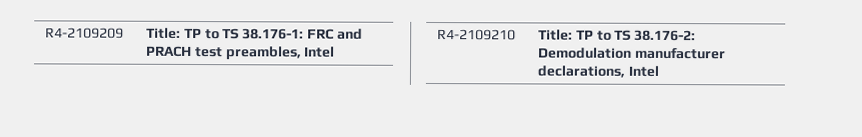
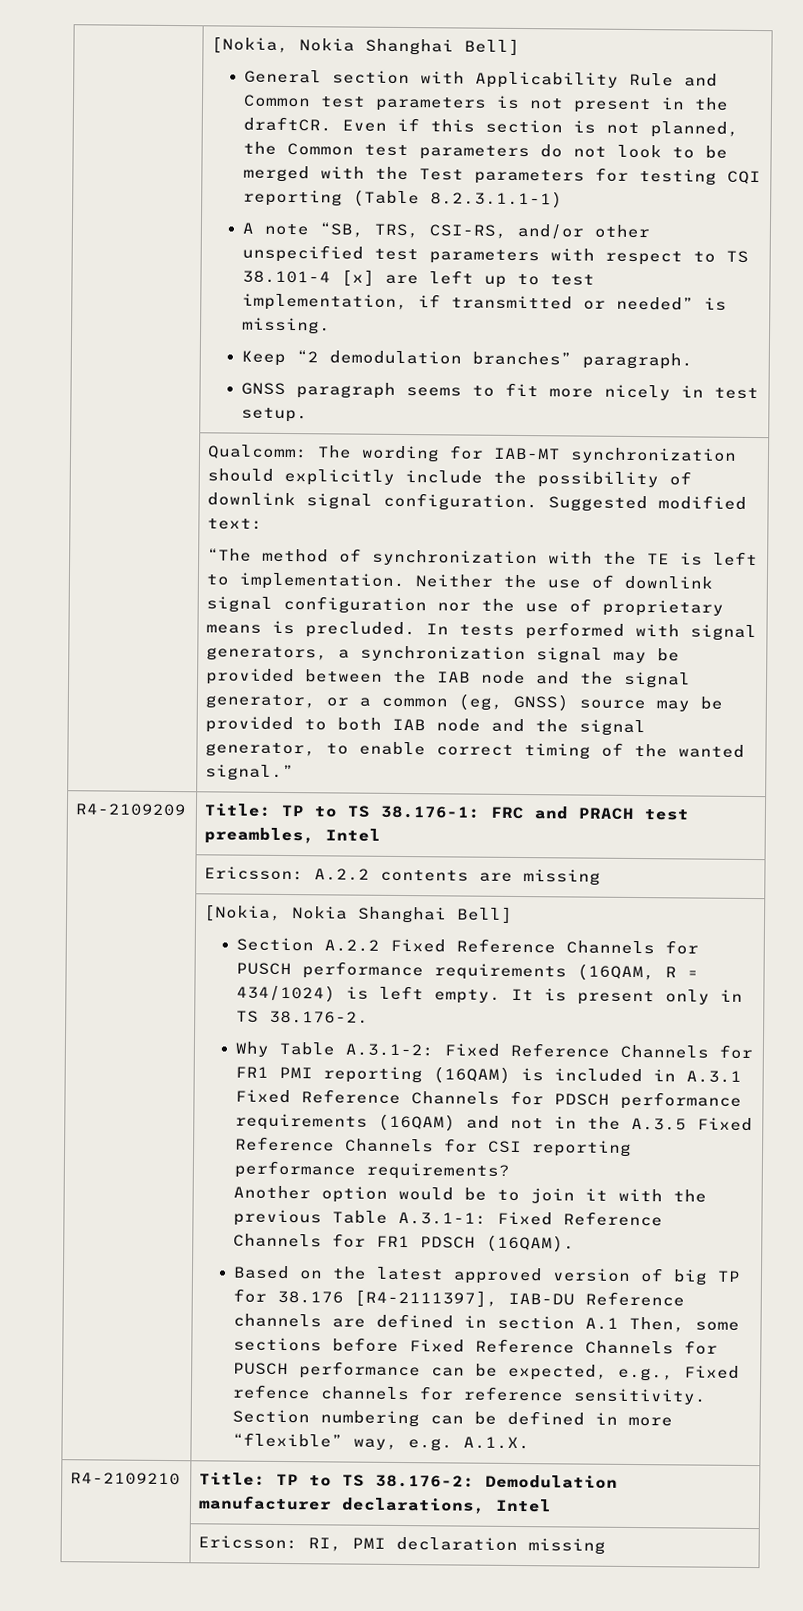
(45, 33) none -> [211,36,521,56] [243,69,718,89] [242,94,729,114] [242,116,739,138] [242,141,728,161] [242,165,761,186] [242,189,563,209] [241,222,650,240] [241,244,749,266] [241,269,595,288] [241,293,727,312] [241,317,331,335] [240,350,693,370] [240,382,759,401] [240,407,308,423] [207,444,738,464] [207,468,693,489] [207,492,748,513] [207,518,264,530] [207,548,759,567] [206,572,714,591] [206,595,725,617] [206,620,758,642] [206,645,681,664] [206,668,692,689] [205,693,724,712] [205,716,647,737] [205,741,746,760] [205,764,295,782] | [Nokia, Nokia Shanghai Bell] // General section with Applicability Rule and Common test parameters is not present in the draftCR. Even if this section is not planned, the Common test parameters do not look to be merged with the Test parameters for testing CQI reporting (Table 8.2.3.1.1-1) // A note “SB, TRS, CSI-RS, and/or other unspecified test parameters with respect to TS 38.101-4 [x] are left up to test implementation, if transmitted or needed” is missing. // Keep “2 demodulation branches” paragraph. // GNSS paragraph seems to fit more nicely in test setup. // | Qualcomm: The wording for IAB-MT synchronization should explicitly include the possibility of downlink signal configuration. Suggested modified text: // “The method of synchronization with the TE is left to implementation. Neither the use of downlink signal configuration nor the use of proprietary means is precluded. In tests performed with signal generators, a synchronization signal may be provided between the IAB node and the signal generator, or a common (eg, GNSS) source may be provided to both IAB node and the signal generator, to enable correct timing of the wanted signal.” //
(336, 52) none -> [204,866,602,886] [204,904,514,924] [235,937,699,955] [235,961,699,982] [235,984,743,1006] [235,1010,369,1024] [234,1041,753,1060] [234,1066,742,1084] [234,1089,742,1110] [234,1113,753,1132] [234,1136,632,1157] [233,1160,510,1180] [233,1185,708,1204] [233,1209,664,1227] [233,1233,576,1253] [232,1265,741,1286] [232,1288,685,1308] [232,1313,740,1333] [232,1337,718,1355] [232,1361,740,1382] [231,1384,707,1405] [231,1409,673,1428] [231,1432,530,1452] // | Ericsson: A.2.2 contents are missing // | [Nokia, Nokia Shanghai Bell] // Section A.2.2 Fixed Reference Channels for PUSCH performance requirements (16QAM, R = 434/1024) is left empty. It is present only in TS 38.176-2. // Why Table A.3.1-2: Fixed Reference Channels for FR1 PMI reporting (16QAM) is included in A.3.1 Fixed Reference Channels for PDSCH performance requirements (16QAM) and not in the A.3.5 Fixed Reference Channels for CSI reporting performance requirements? // Another option would be to join it with the previous Table A.3.1-1: Fixed Reference Channels for FR1 PDSCH (16QAM). // Based on the latest approved version of big TP for 38.176 [R4-2111397], IAB-DU Reference channels are defined in section A.1 Then, some sections before Fixed Reference Channels for PUSCH performance can be expected, e.g., Fixed refence channels for reference sensitivity. Section numbering can be defined in more “flexible” way, e.g. A.1.X.
(660, 71) none -> [198,1535,607,1555] // | Ericsson: RI, PMI declaration missing

